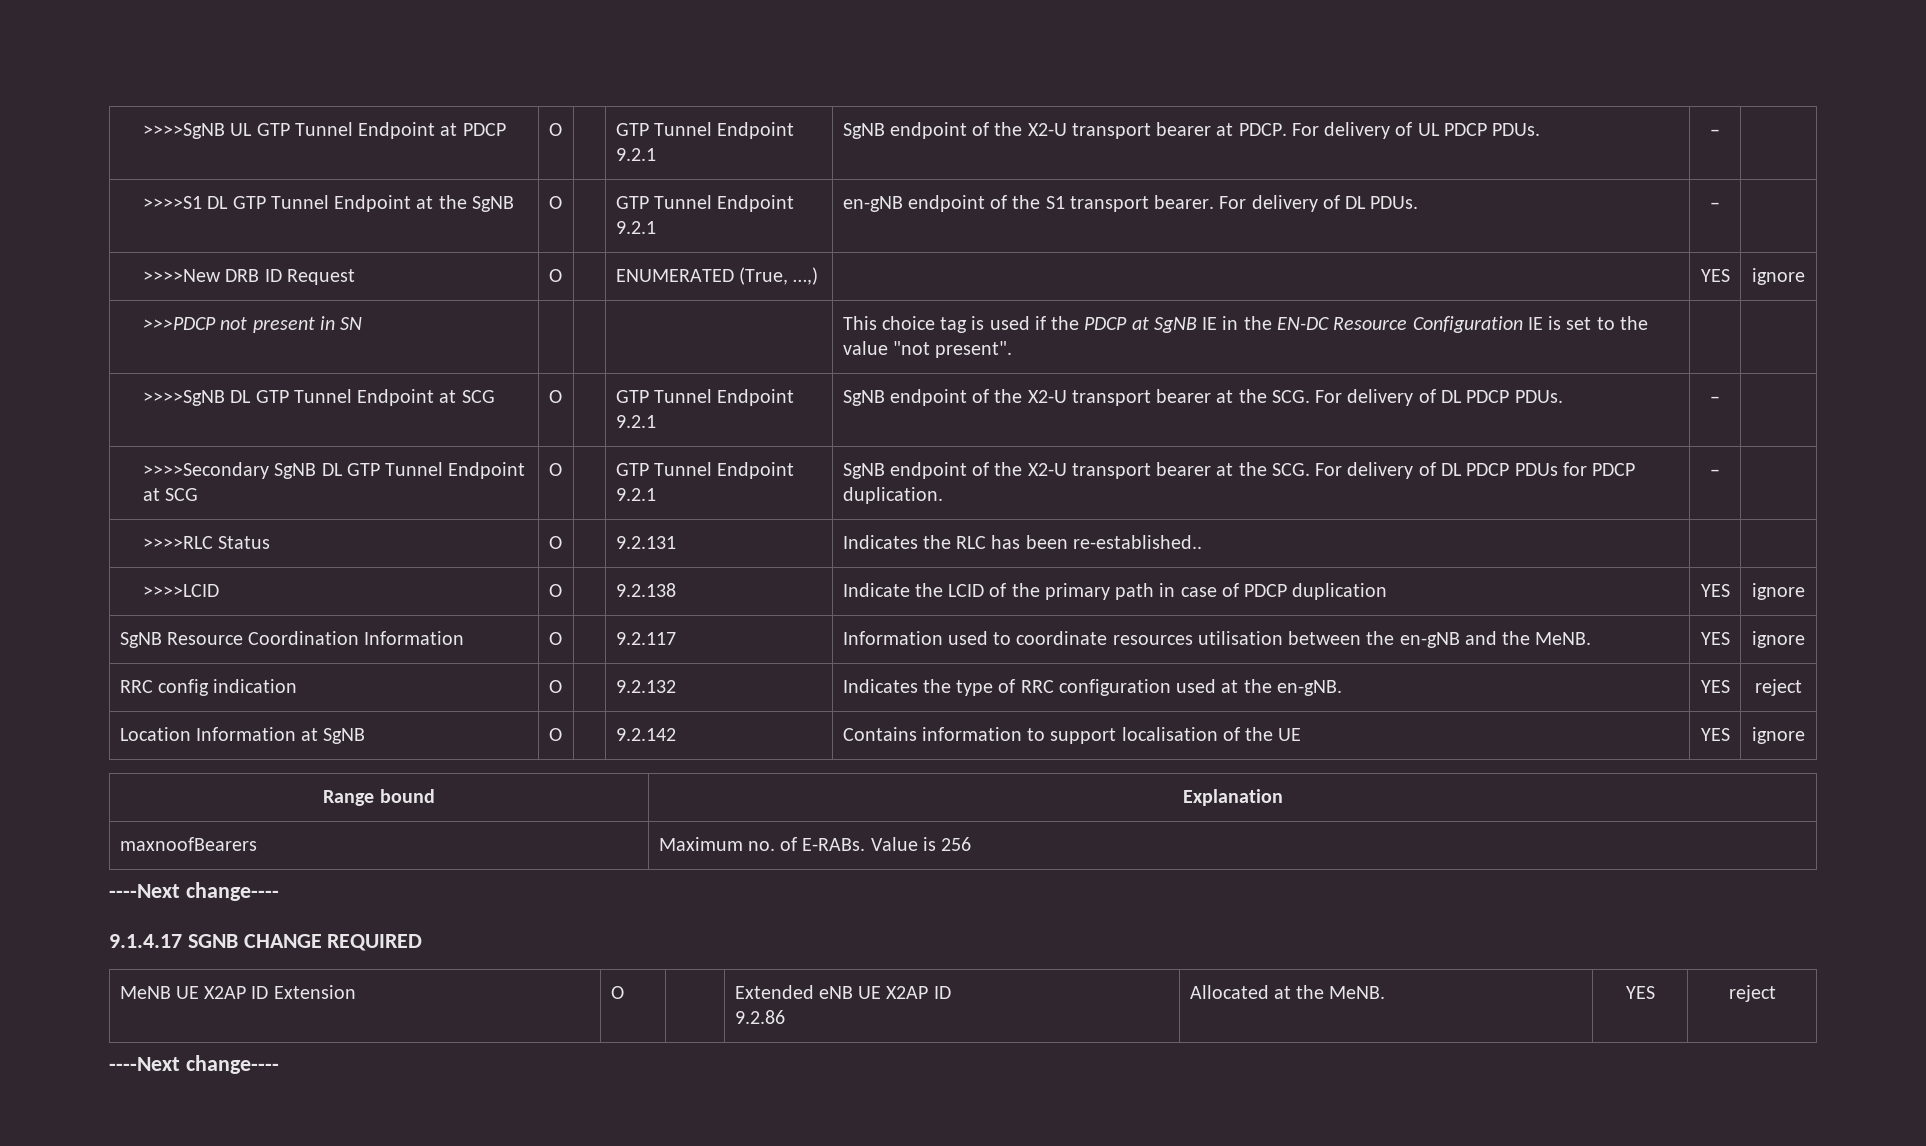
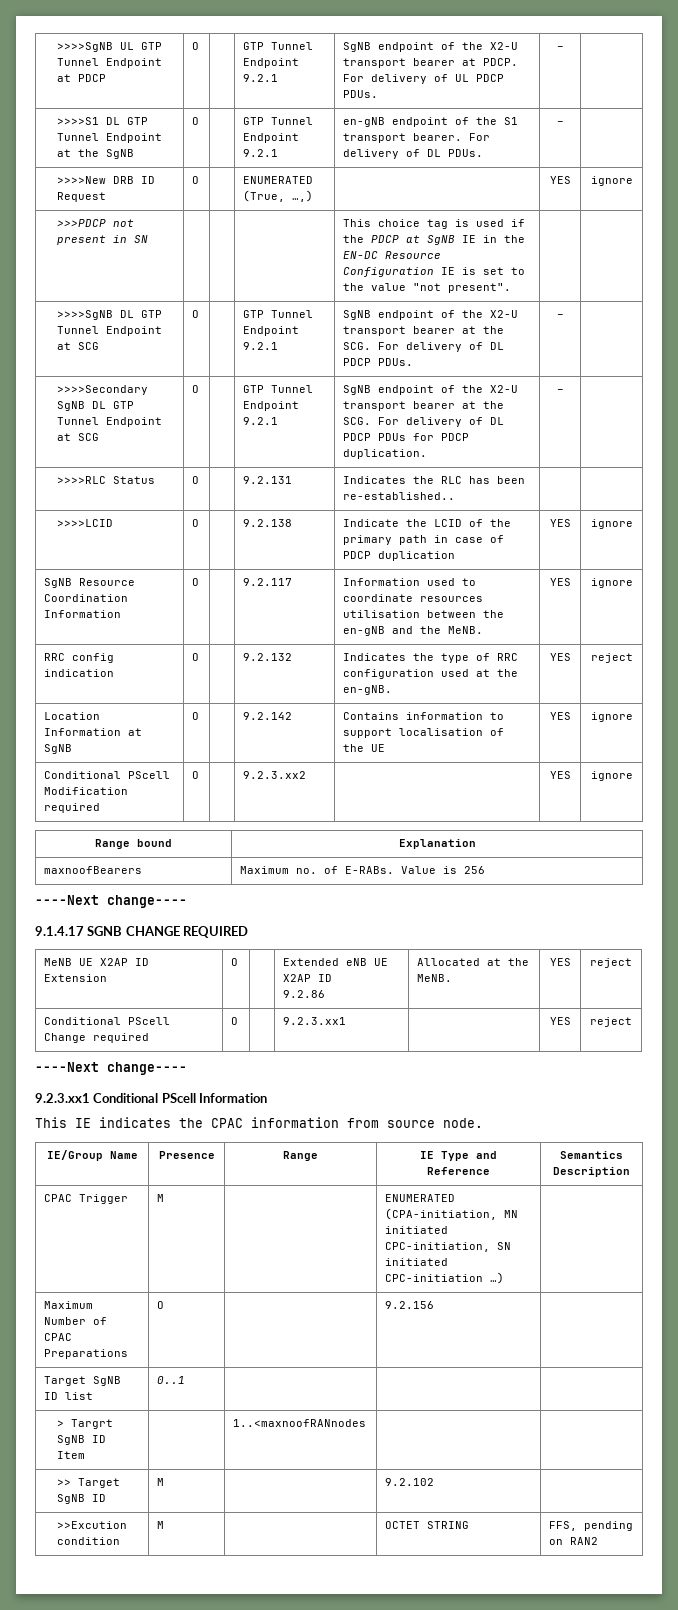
(1805, 735) none -> [44,771,171,779] [44,787,129,795] [44,803,101,813] [192,771,200,779] [243,771,307,779] [549,771,571,779] [590,771,633,781] // Conditional PScell Modification required | O | | 9.2.3.xx2 | | YES | ignore
[109,1055,279,1074] // ----Next change---- -> [44,1017,171,1025] [44,1033,150,1043] [231,1017,239,1025] [283,1017,347,1025] [549,1017,571,1025] [590,1017,632,1027] [35,1062,187,1075] [35,1093,268,1103] [35,1117,483,1128] [46,1150,138,1161] [158,1151,215,1159] [283,1151,318,1161] [420,1151,497,1161] [427,1167,490,1175] [560,1151,623,1159] [553,1167,630,1177] [44,1194,129,1204] [157,1194,165,1202] [385,1194,456,1202] [385,1208,519,1220] [385,1226,449,1234] [385,1242,512,1252] [385,1258,449,1266] [385,1272,505,1284] [44,1301,94,1309] [44,1317,108,1325] [44,1333,73,1341] [44,1349,129,1359] [157,1301,165,1309] [385,1301,435,1309] [44,1376,122,1386] [44,1392,94,1400] [157,1376,186,1384] [56,1419,113,1429] [56,1435,106,1445] [56,1451,85,1459] [233,1419,367,1427] [56,1478,120,1488] [56,1494,106,1504] [157,1478,165,1486] [385,1478,435,1486] [56,1521,127,1529] [56,1537,120,1545] [157,1521,165,1529] [385,1521,470,1529] [549,1521,634,1531] [549,1537,599,1545] // Conditional PScell Change required | O | | 9.2.3.xx1 | | YES | reject // ----Next change---- // 9.2.3.xx1 Conditional PScell Information // This IE indicates the CPAC information from source node. // IE/Group Name | Presence | Range | IE Type and Reference | Semantics Description // CPAC Trigger | M | | ENUMERATED (CPA-initiation, MN initiated CPC-initiation, SN initiated CPC-initiation …) | // Maximum Number of CPAC Preparations | O | | 9.2.156 | // Target SgNB ID list | 0..1 | | | // > Targrt SgNB ID Item | | 1..<maxnoofRANnodes | | // >> Target SgNB ID | M | | 9.2.102 | // >>Excution condition | M | | OCTET STRING | FFS, pending on RAN2

